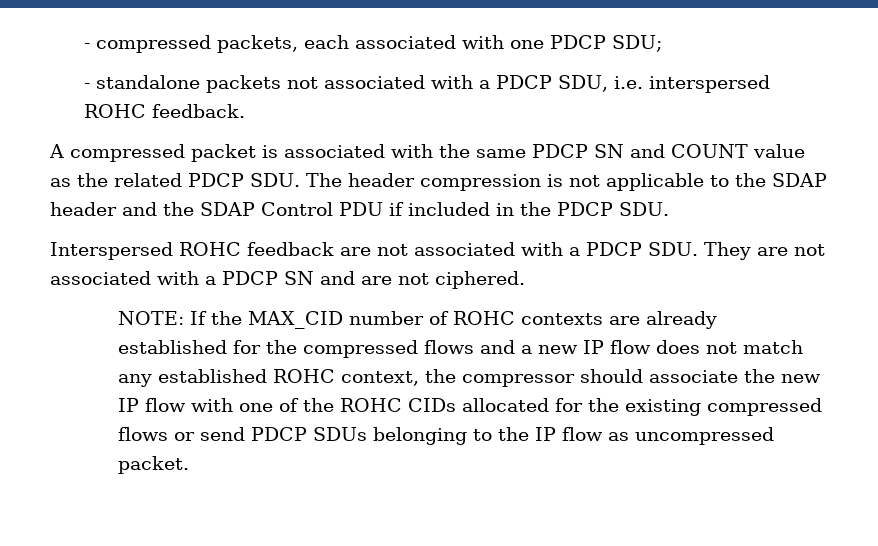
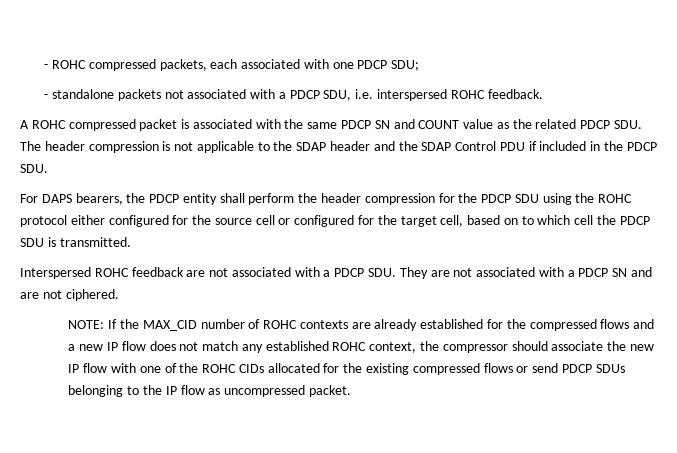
[83,43,90,49] - -> [44,60,86,69] - ROHC
(64, 151) none -> [31,120,66,129] ROHC
(669, 209) none -> [20,193,633,205] [20,215,650,227] [20,237,131,247] // For DAPS bearers, the PDCP entity shall perform the header compression for the PDCP SDU using the ROHC protocol either configured for the source cell or configured for the target cell, based on to which cell the PDCP SDU is transmitted.

